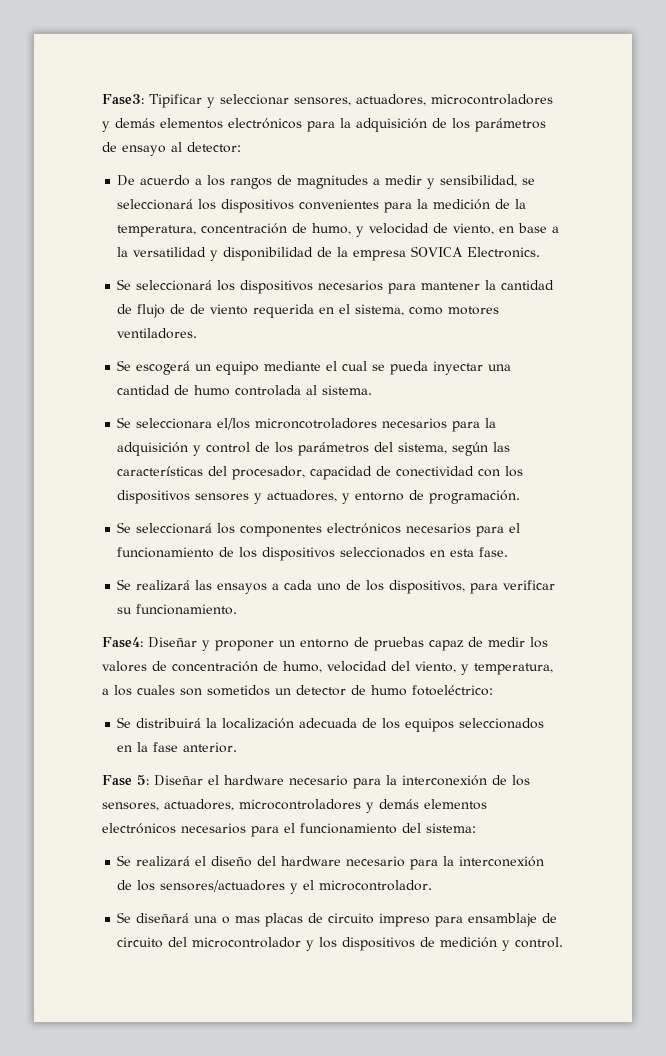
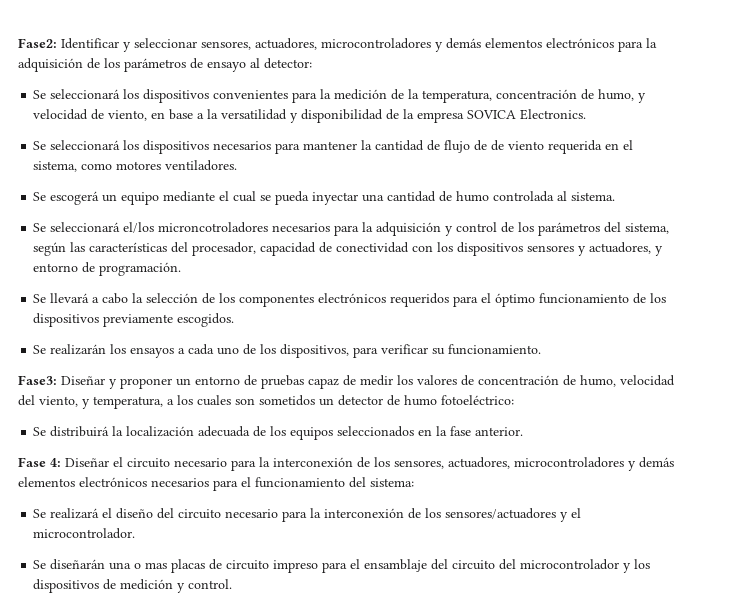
[102,94,202,108] Fase3: Tipificar -> [18,38,119,49] Fase2: Identificar
[117,175,536,189] De acuerdo a los rangos de magnitudes a medir y sensibilidad, se -> [33,90,47,99] Se
[136,418,213,429] seleccionara -> [50,222,121,232] seleccionará
[136,523,213,534] seleccionará -> [50,293,216,304] llevará a cabo la selección de
[406,523,521,537] necesarios para el -> [390,293,536,307] requeridos para el óptimo
[340,547,509,558] [117,579,213,591] seleccionados en esta fase. // Se realizará las -> [103,313,235,327] [33,344,127,355] previamente escogidos. // Se realizarán los
[102,637,143,648] Fase4: -> [18,375,57,385] Fase3:
[137,775,149,785] 5: -> [50,458,61,467] 4:
[224,775,284,785] hardware -> [127,458,170,468] circuito
[281,856,342,866] hardware -> [178,509,222,519] circuito
[136,913,190,923] diseñará -> [50,559,106,570] diseñarán
[468,913,558,927] ensamblaje de -> [350,559,449,572] el ensamblaje del

